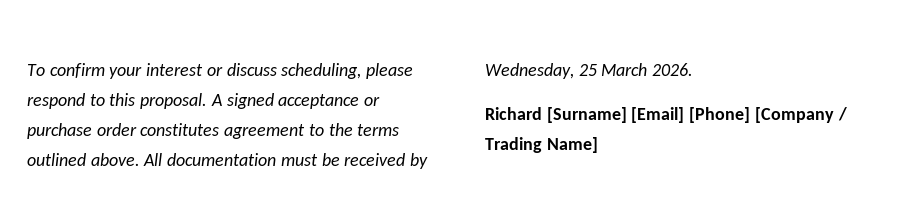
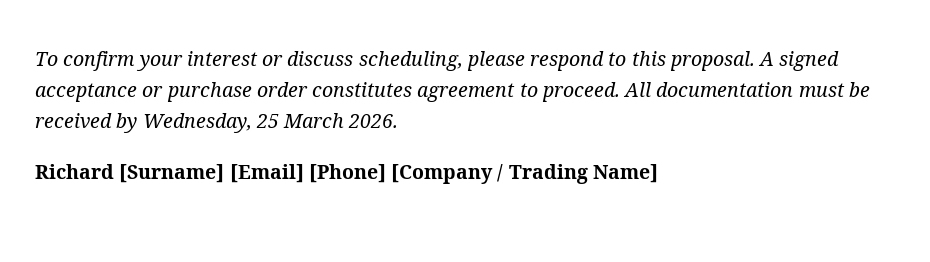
[328,123,400,136] [27,153,140,166] the terms outlined above. -> [541,82,620,102] proceed.

